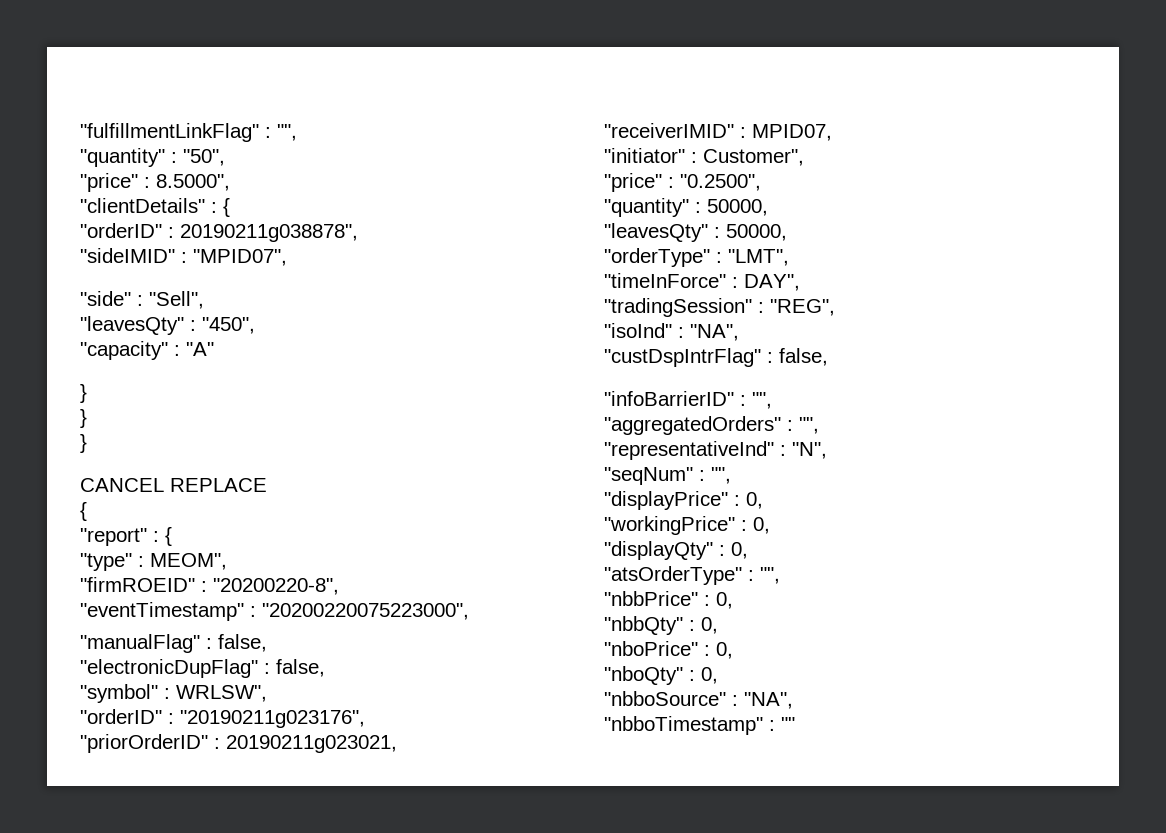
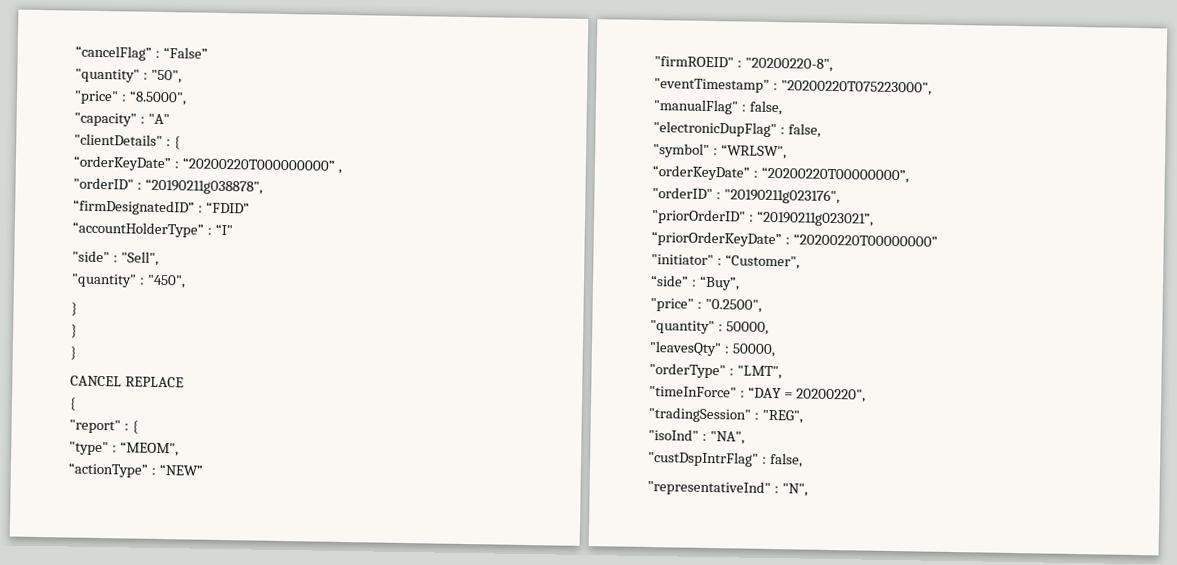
[80,123,297,142] "fulfillmentLinkFlag" : "", -> [75,45,208,61] “cancelFlag” : “False”
[156,174,230,191] 8.5000", -> [128,90,187,106] [74,112,170,127] “8.5000", // "capacity" : "A"
[80,223,358,242] [80,248,287,266] "orderID" : 20190211g038878", // "sideIMID" : "MPID07", -> [73,155,342,174] [73,177,263,195] [73,199,250,216] [72,221,233,238] “orderKeyDate” : “20200220T000000000” , // "orderID" : “20190211g038878", // “firmDesignatedID” : “FDID” // “accountHolderType” : “I"
[80,316,184,335] "leavesQty" -> [71,273,137,288] "quantity"
[80,341,214,360] // "capacity" : "A" -> (186, 281) none
[150,553,227,570] MEOM", -> [119,441,179,457] [68,462,203,478] “MEOM", // “actionType” : “NEW”
[262,603,469,620] "20200220075223000", -> [780,80,932,96] "20200220T075223000",
[176,685,267,702] WRLSW", -> [720,144,787,160] [652,165,909,184] “WRLSW", // “orderKeyDate” : “20200220T00000000”,
[226,735,397,753] [604,123,832,141] [604,148,804,166] 20190211g023021, // "receiverIMID" : MPID07, // "initiator" : Customer", -> [755,210,874,227] [651,231,938,248] [651,254,800,270] [650,275,740,291] “20190211g023021”, // “priorOrderKeyDate” : “20200220T00000000” // "initiator" : “Customer", // “side” : “Buy”,
[744,274,800,291] DAY", -> [747,386,866,403] “DAY = 20200220",
[604,391,772,409] [604,416,819,435] [604,441,827,460] [604,467,731,485] [604,491,763,510] [604,516,770,535] [604,541,748,560] [604,566,780,585] [604,591,733,609] [604,616,718,635] [604,641,733,659] [604,666,718,685] [604,691,793,709] [604,716,795,735] "infoBarrierID" : "", // "aggregatedOrders" : "", // "representativeInd" : "N", // "seqNum" : "", // "displayPrice" : 0, // "workingPrice" : 0, // "displayQty" : 0, // "atsOrderType" : "", // "nbbPrice" : 0, // "nbbQty" : 0, // "nboPrice" : 0, // "nboQty" : 0, // "nbboSource" : "NA", // "nbboTimestamp" : "" -> [647,479,808,497] "representativeInd" : "N",

